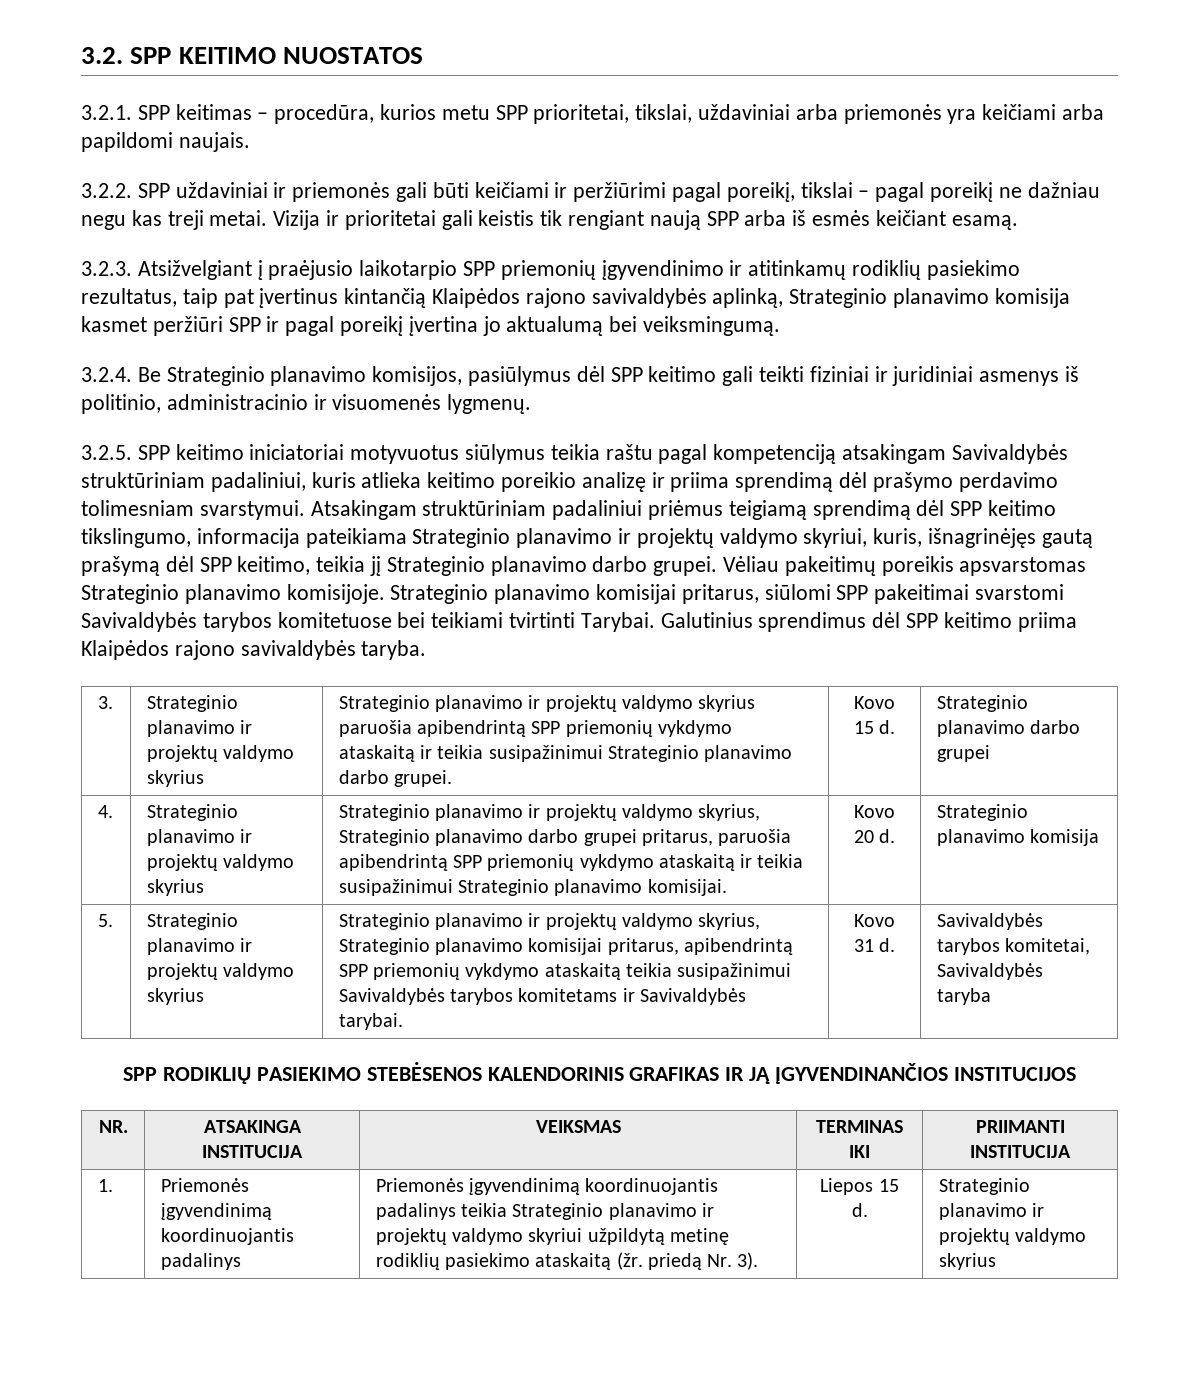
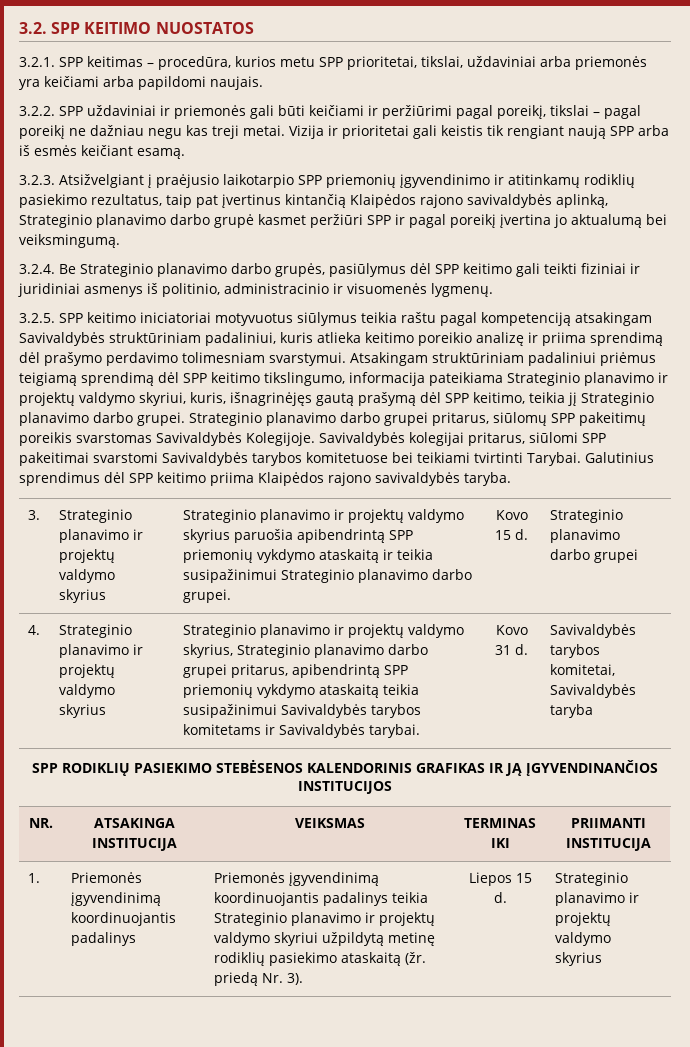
[994,288,1070,308] komisija -> [170,214,254,228] darbo grupė
[372,366,463,386] komisijos, -> [231,263,325,277] darbo grupės,
[723,556,1087,576] [81,584,677,604] Vėliau pakeitimų poreikis apsvarstomas Strateginio planavimo komisijoje. Strateginio planavimo komisijai -> [189,412,646,426] [19,432,464,446] Strateginio planavimo darbo grupei pritarus, siūlomų SPP pakeitimų poreikis svarstomas Savivaldybės Kolegijoje. Savivaldybės kolegijai
[718,829,792,846] [338,854,804,871] [338,879,727,896] [854,805,895,818] [853,829,896,843] [936,804,1028,821] [936,829,1100,846] [97,914,113,927] [146,913,238,930] [146,938,253,955] [146,963,295,980] [146,988,204,1005] [338,913,761,930] [338,938,679,955] paruošia apibendrintą SPP priemonių vykdymo ataskaitą ir teikia susipažinimui Strateginio planavimo komisijai. | Kovo 20 d. | Strateginio planavimo komisija // 5. | Strateginio planavimo ir projektų valdymo skyrius | Strateginio planavimo ir projektų valdymo skyrius, Strateginio planavimo komisijai pritarus, -> (289, 671) none

